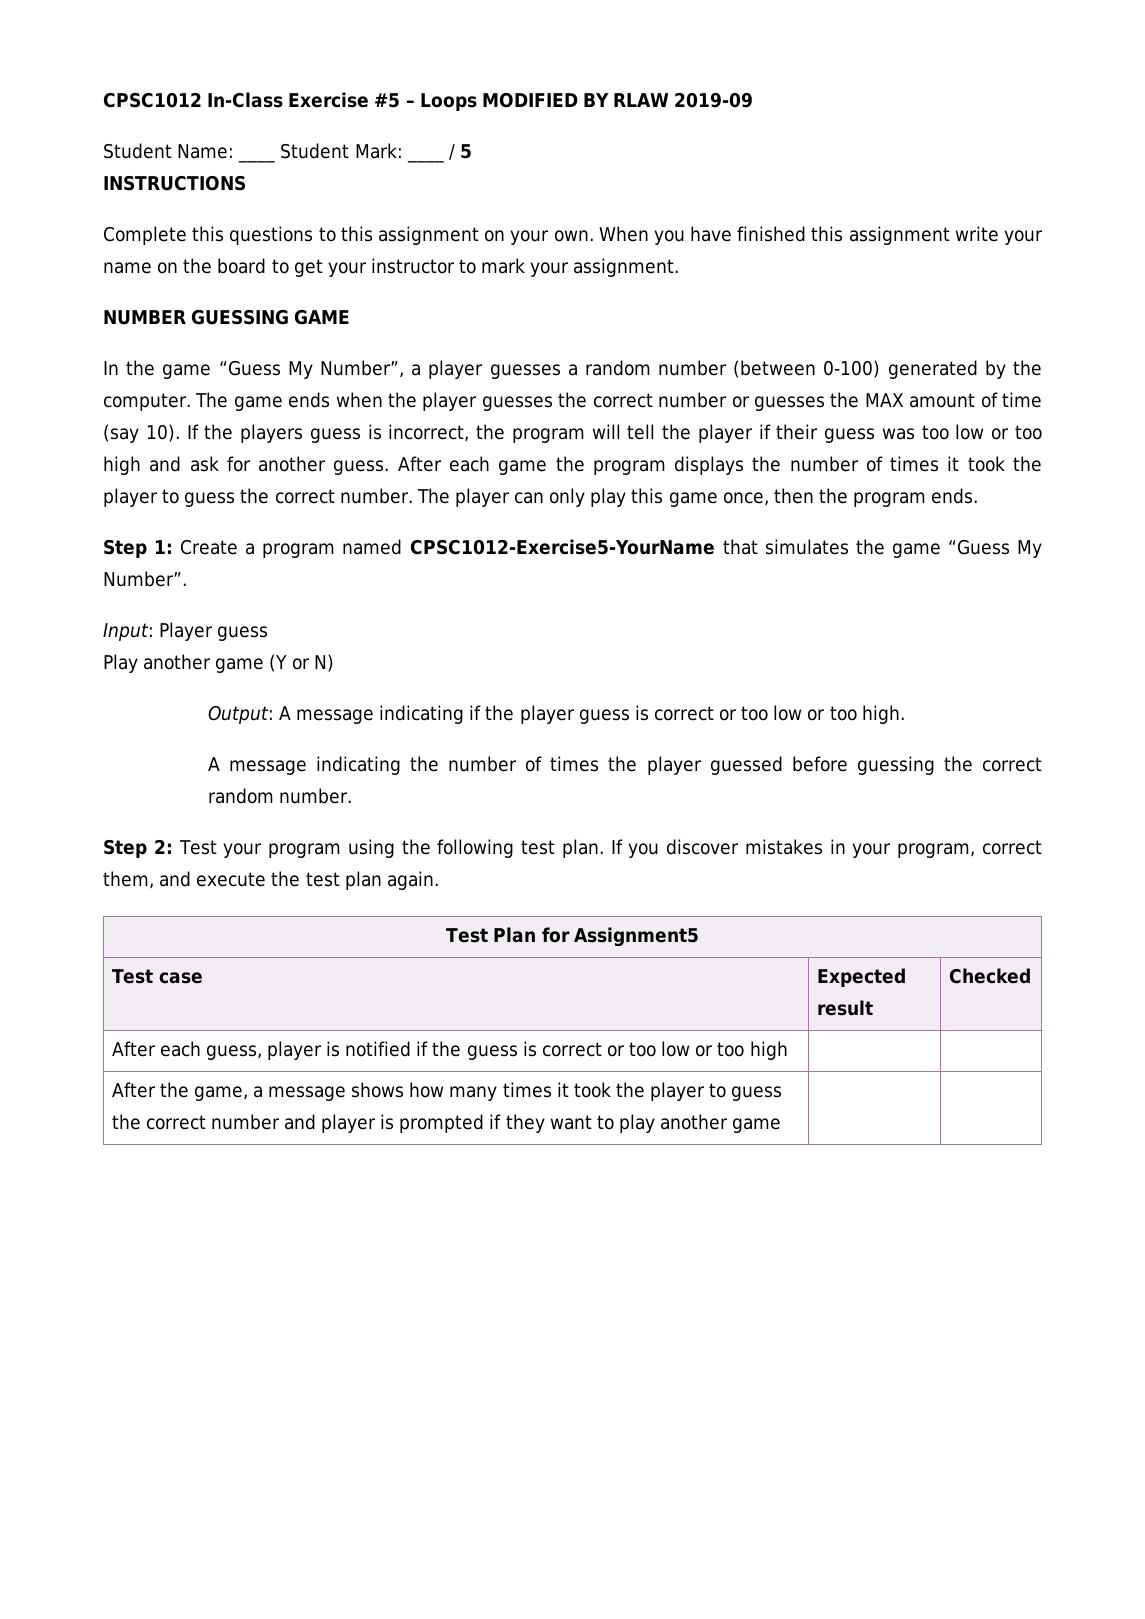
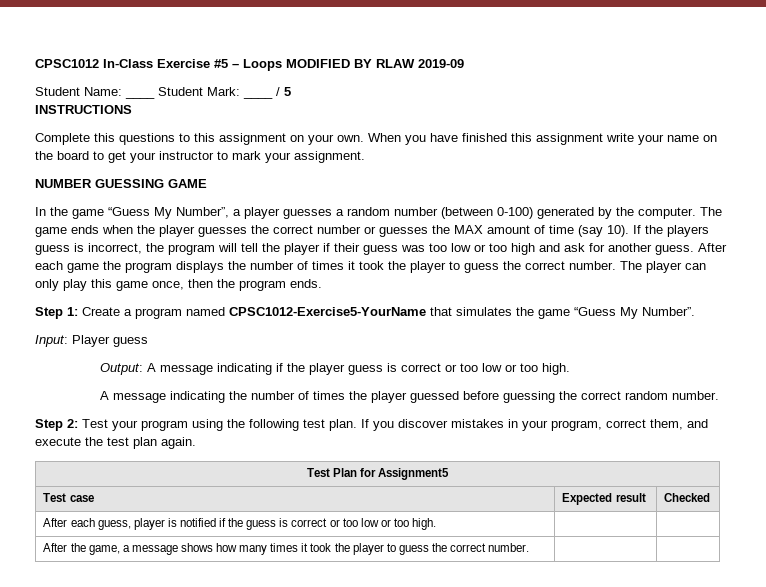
[103,654,334,673] // Play another game (Y or N) -> (148, 342) none
[749,1041,788,1060] high -> [412,518,437,530] high.
[210,1114,782,1133] number and player is prompted if they want to play another game -> [488,543,530,552] number.

